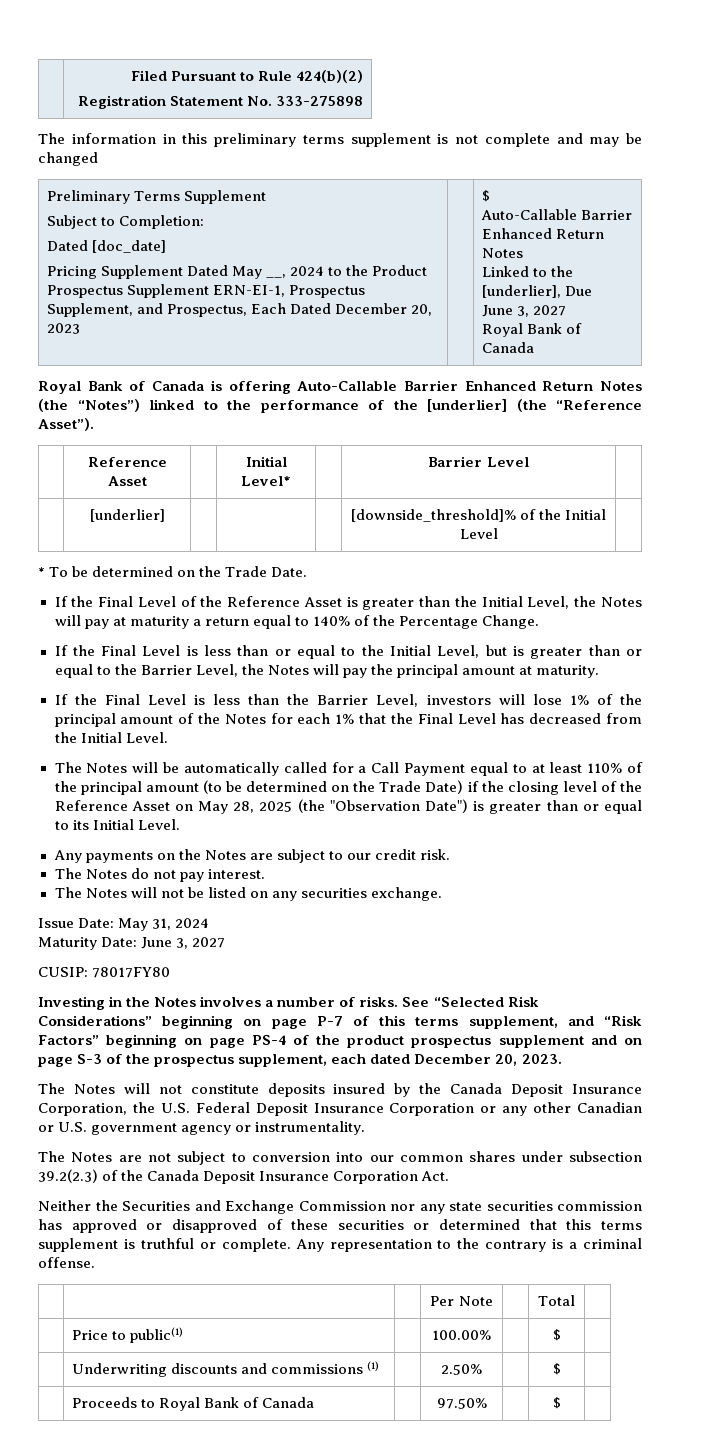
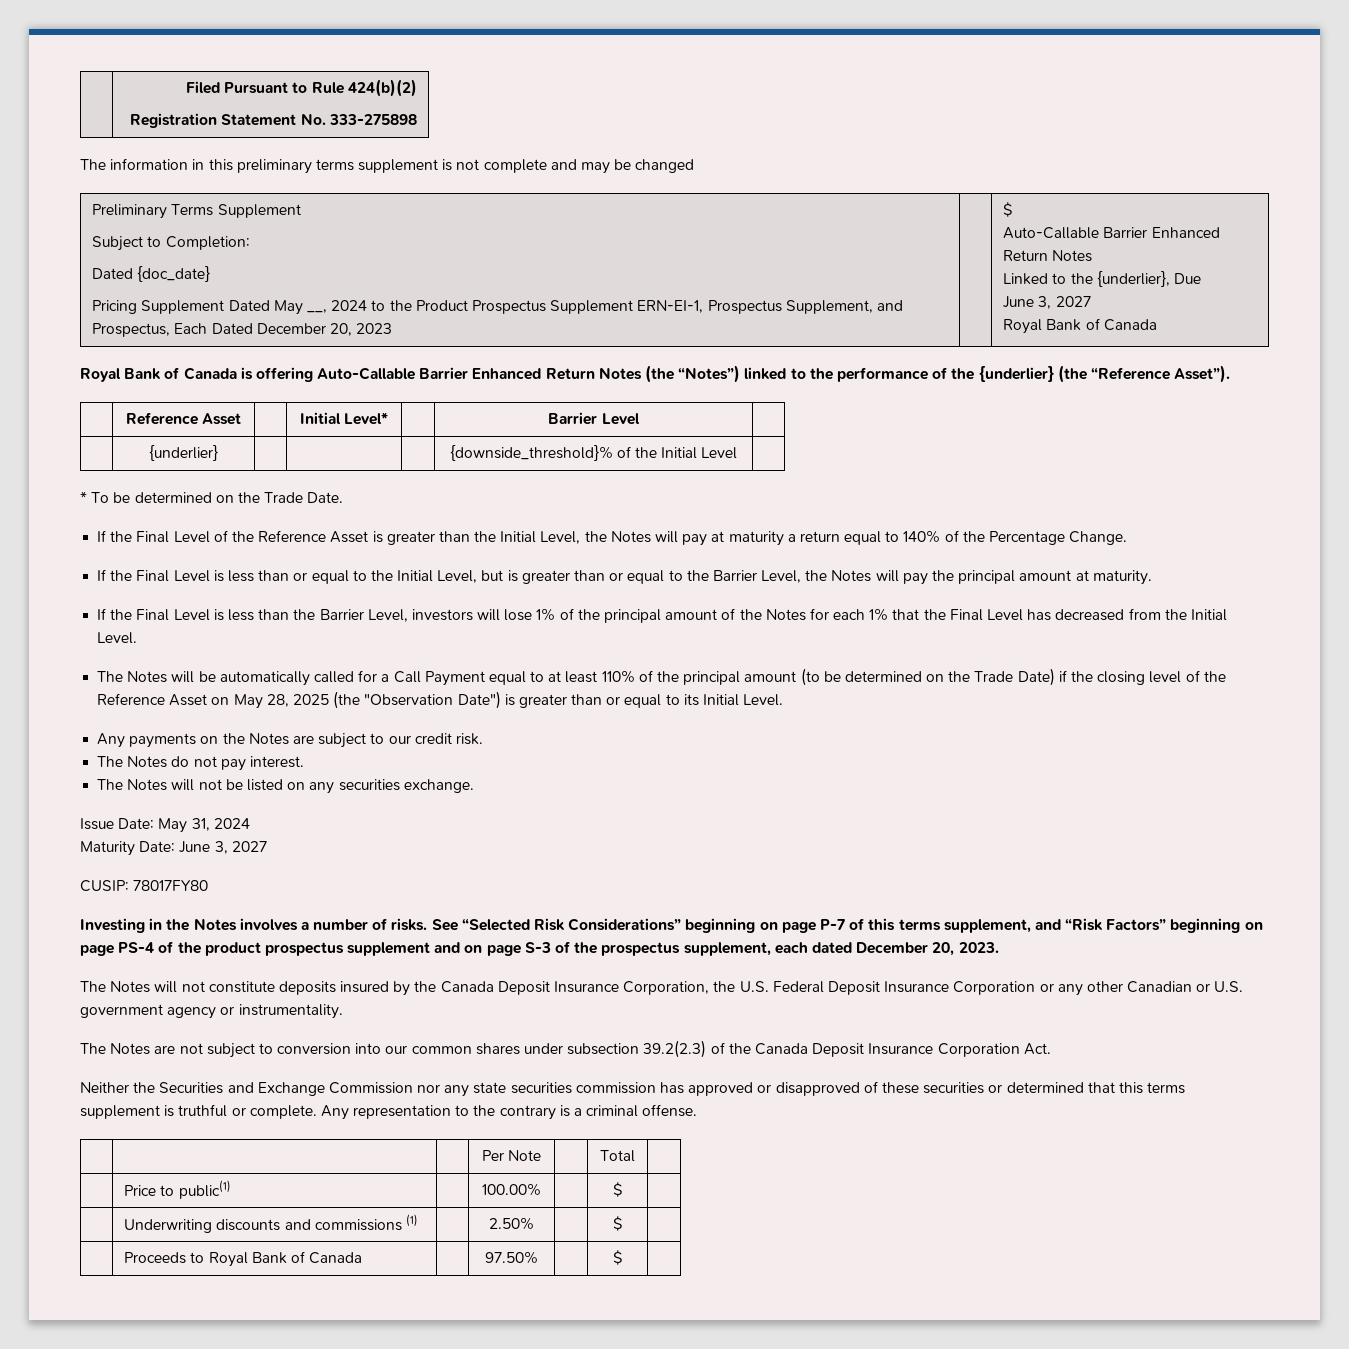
[92,240,167,253] [doc_date] -> [137,266,211,282] {doc_date}
[482,285,562,298] [underlier], -> [1096,271,1170,287] {underlier},
[427,399,507,412] [underlier] -> [978,366,1054,382] {underlier}
[89,509,165,522] [350,509,516,522] [underlier] | | | | [downside_threshold]% -> [149,445,218,461] [449,445,613,461] {underlier} | | | | {downside_threshold}%

